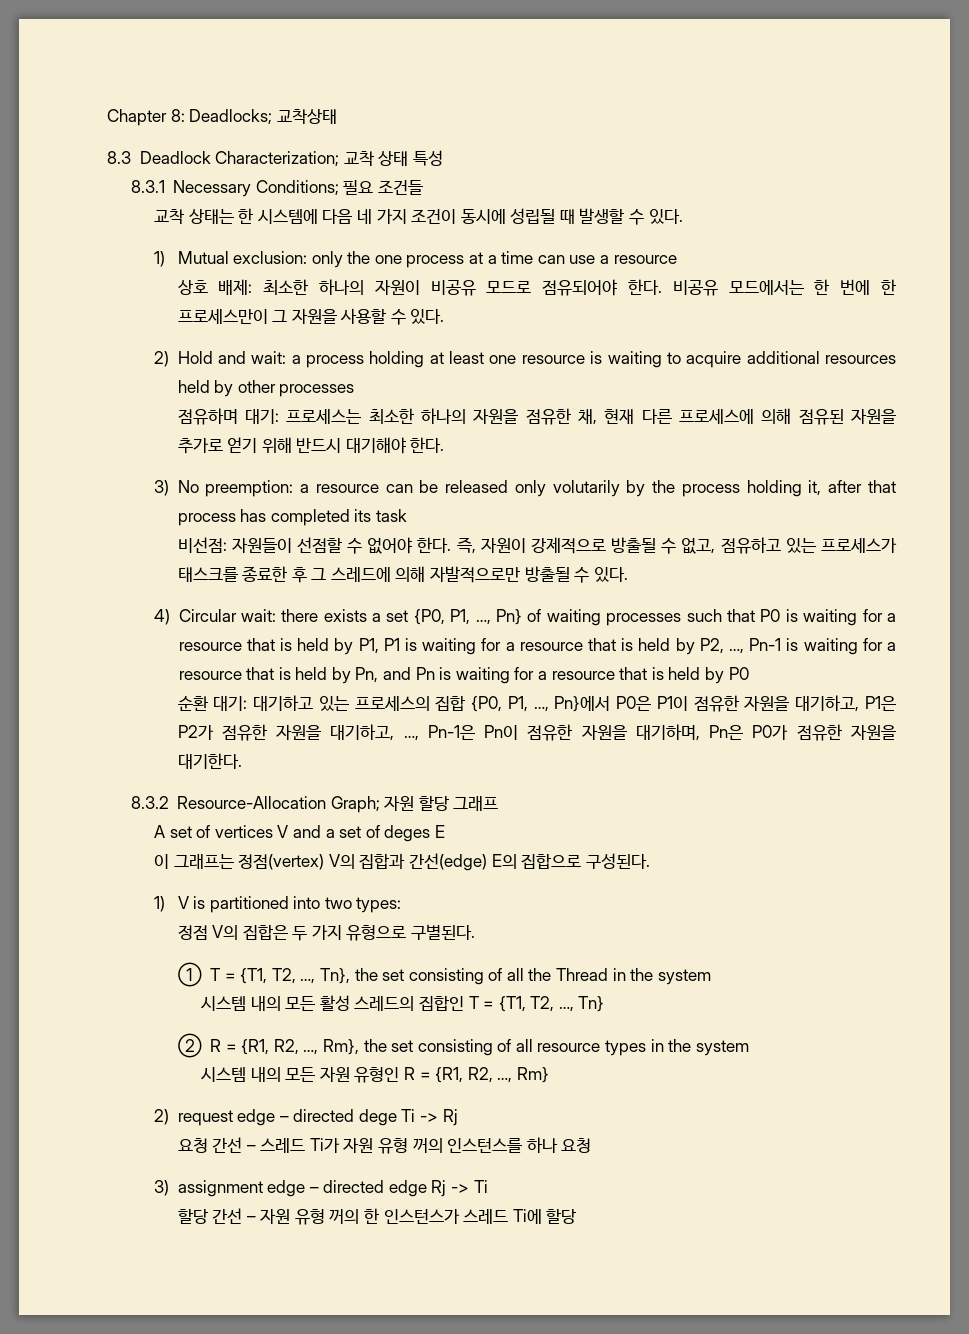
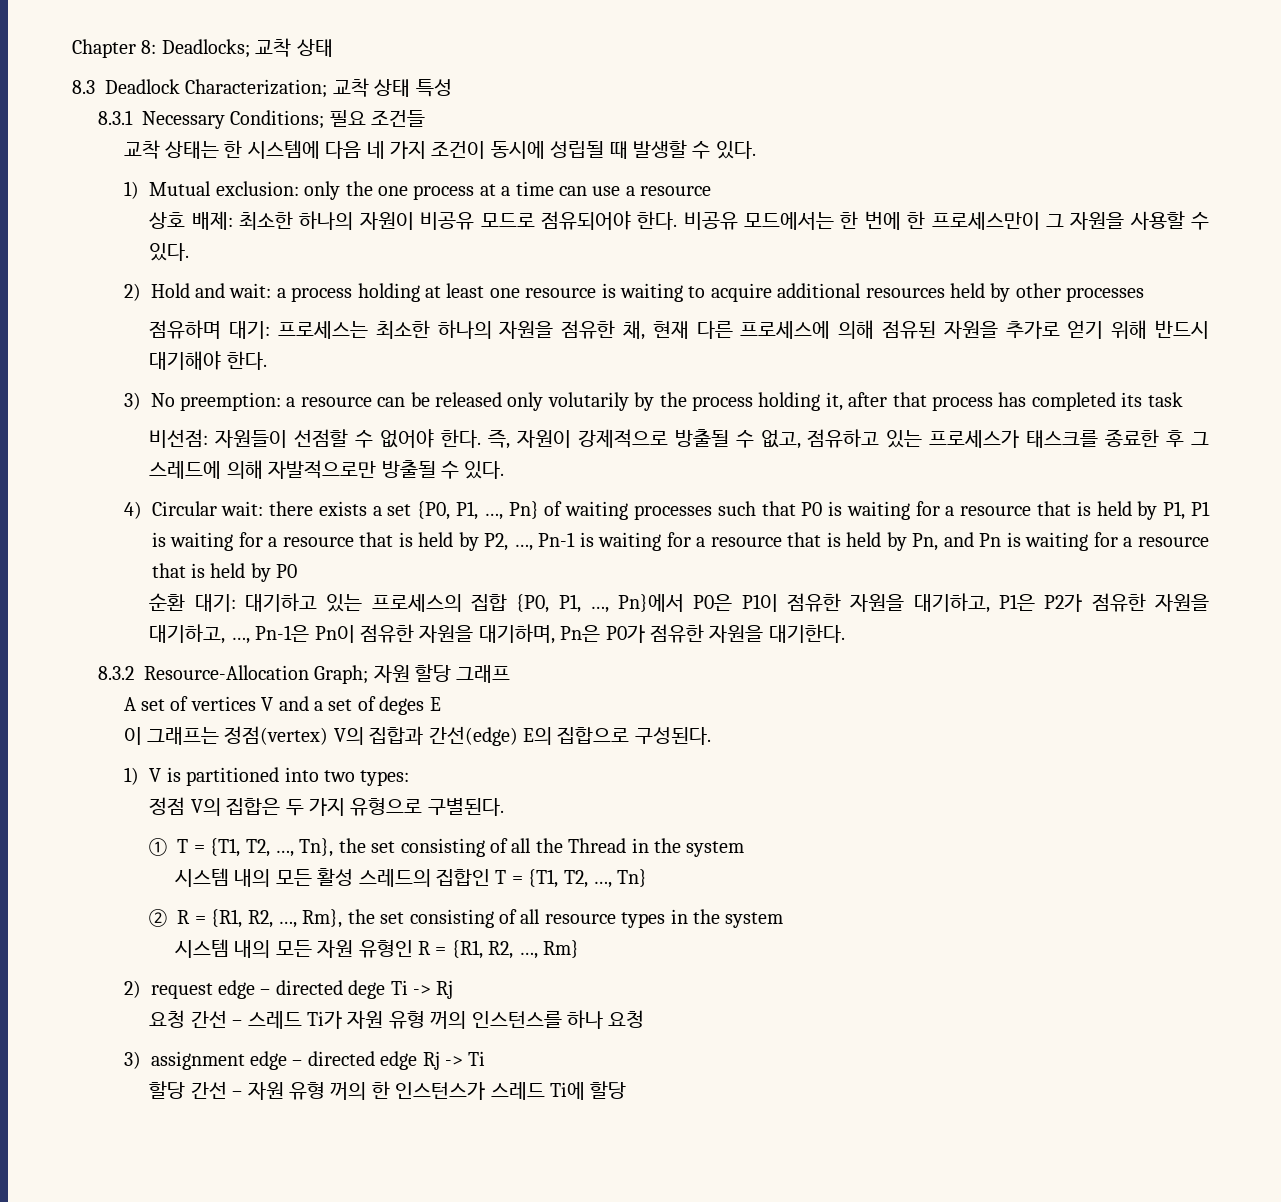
[276,109,337,125] 교착상태 -> [255,38,333,57] 교착 상태

